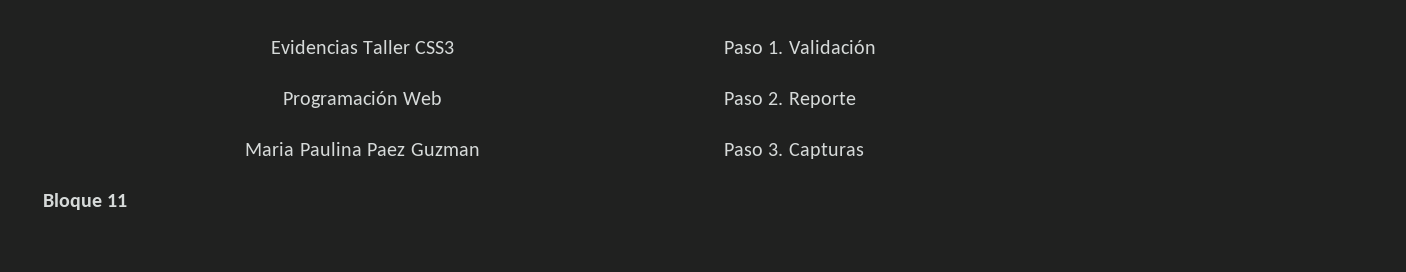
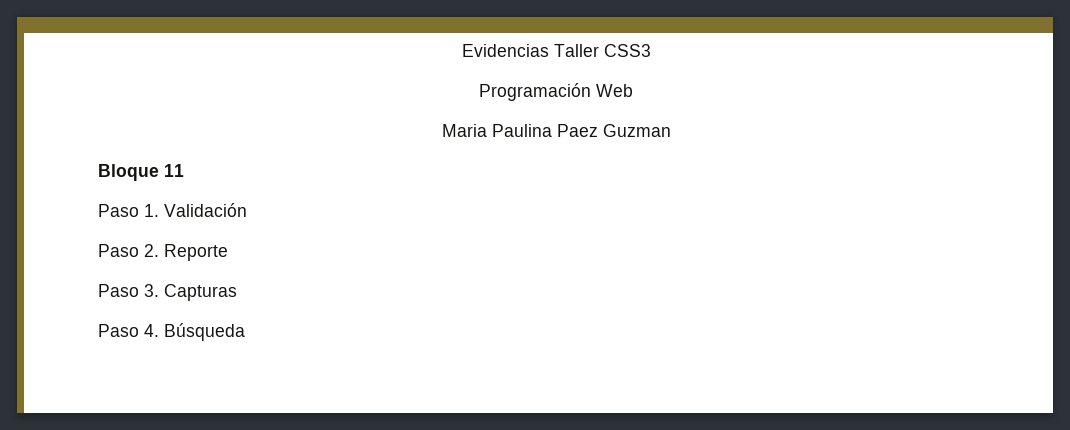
(864, 151) none -> [98,323,245,341] // Paso 4. Búsqueda

